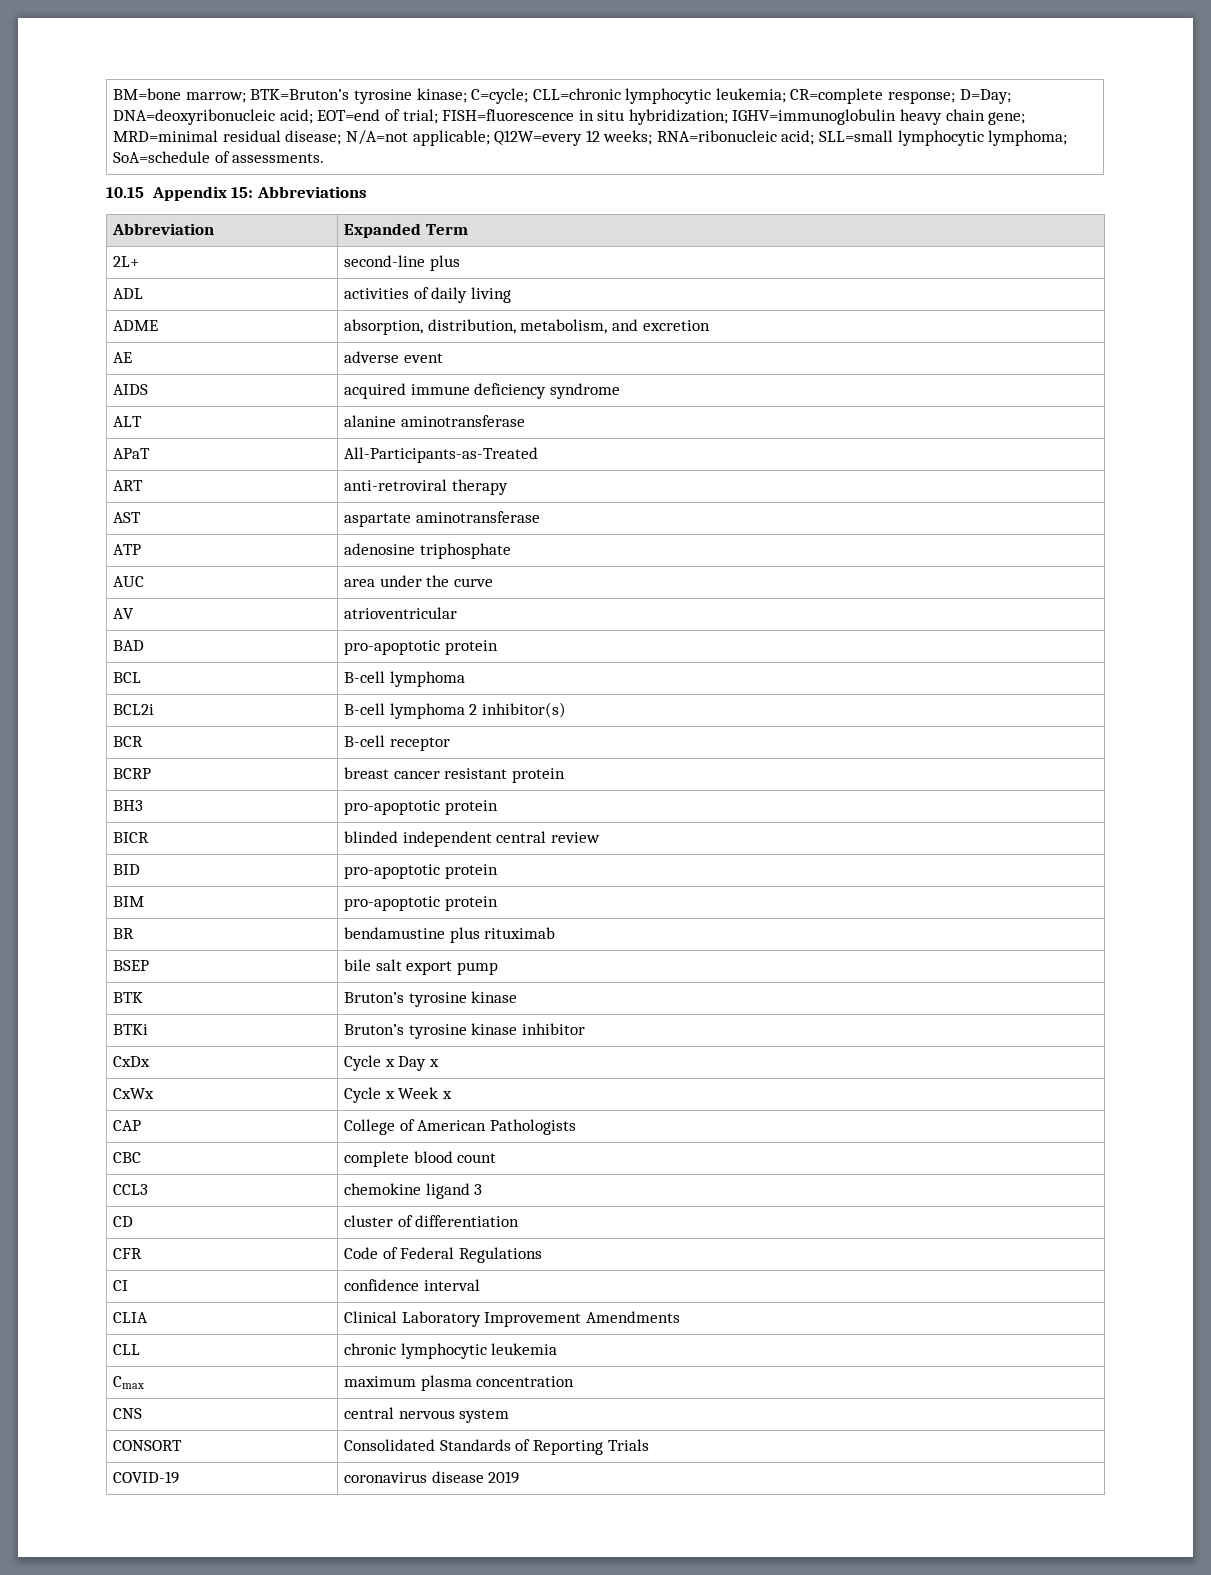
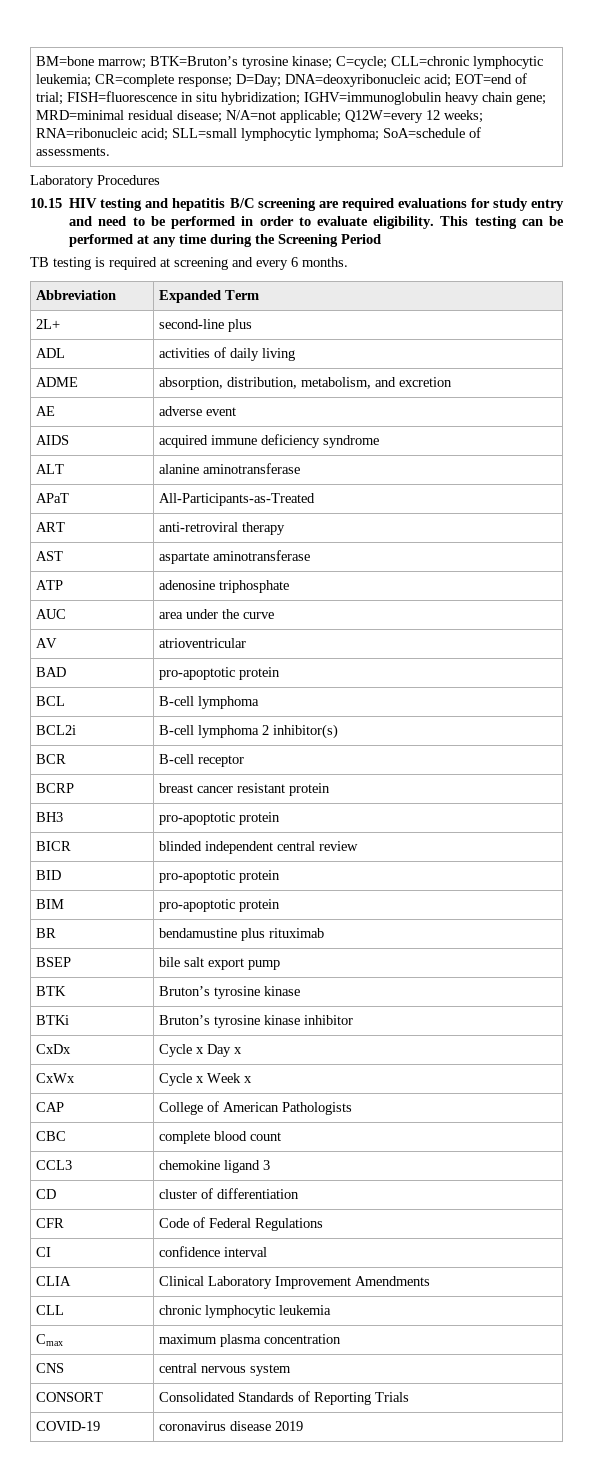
(325, 158) none -> [30,175,160,188] // Laboratory Procedures
[151,186,367,201] Appendix 15: Abbreviations -> [69,198,564,211] [69,216,564,229] [69,234,382,247] [30,257,348,270] HIV testing and hepatitis B/C screening are required evaluations for study entry and need to be performed in order to evaluate eligibility. This testing can be performed at any time during the Screening Period // TB testing is required at screening and every 6 months.

